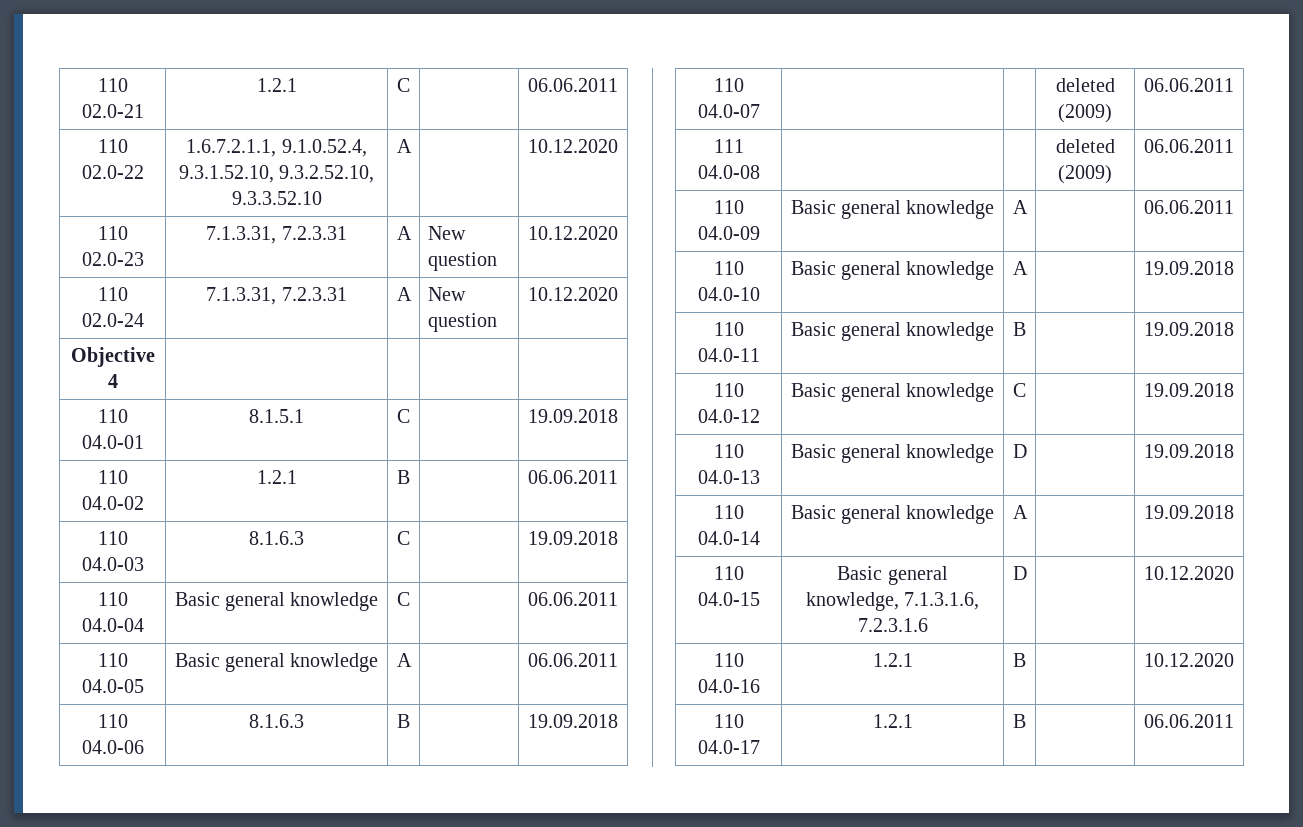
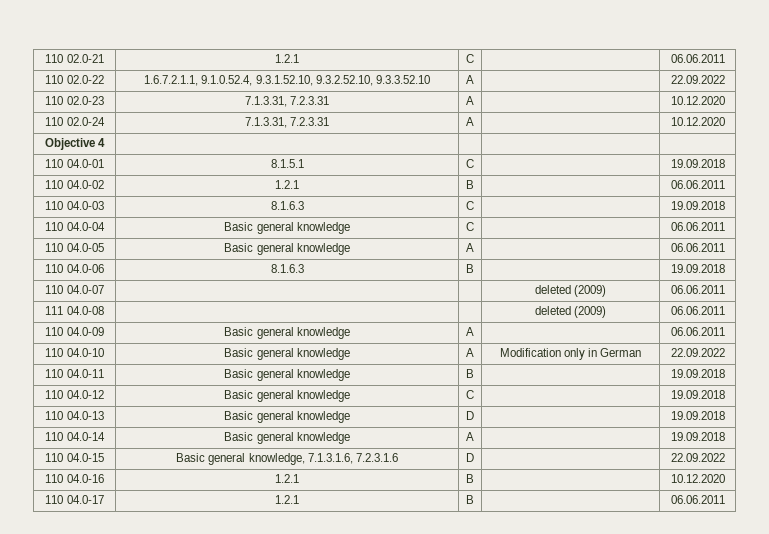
[528,139,618,153] 10.12.2020 -> [670,75,725,84] 22.09.2022
[427,226,466,240] [427,252,497,271] New question -> (474, 100) none
[427,287,466,301] [427,313,497,332] New question -> (474, 121) none
[1144,261,1234,275] | 19.09.2018 -> [499,348,642,360] [670,348,725,357] Modification only in German | 22.09.2022
[1144,566,1234,580] 10.12.2020 -> [670,453,725,462] 22.09.2022

